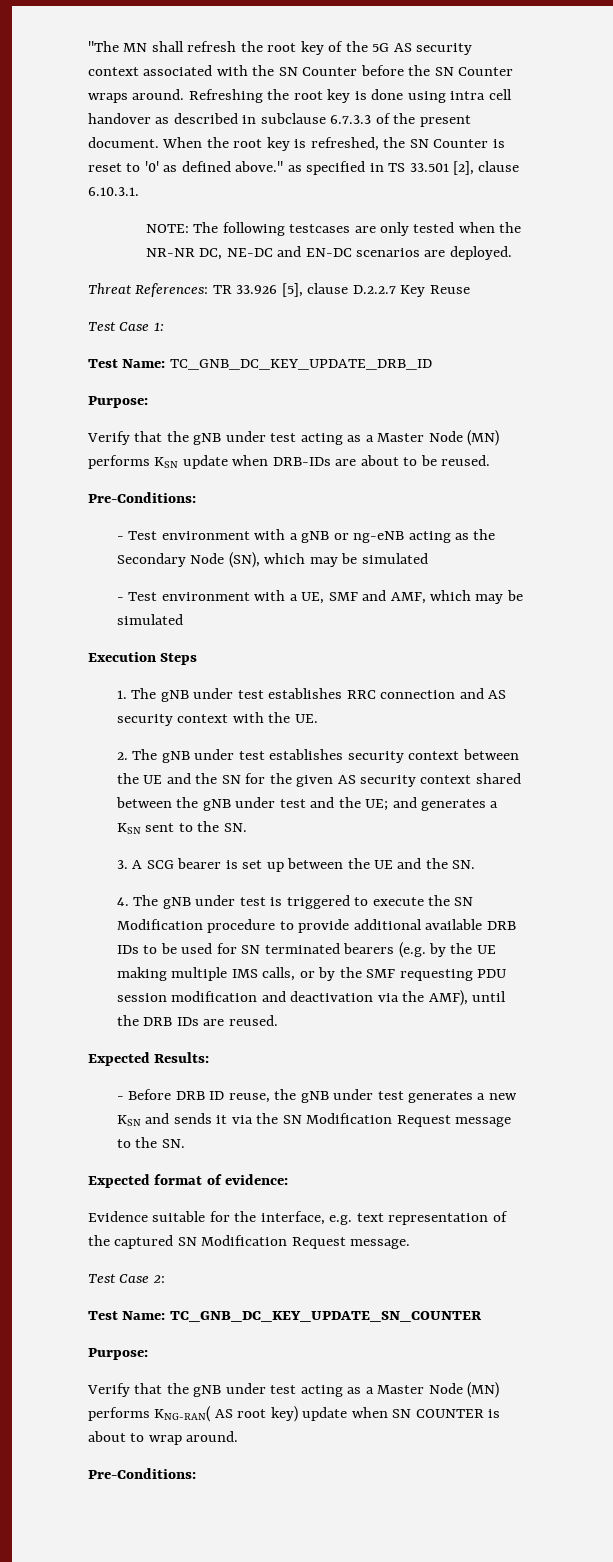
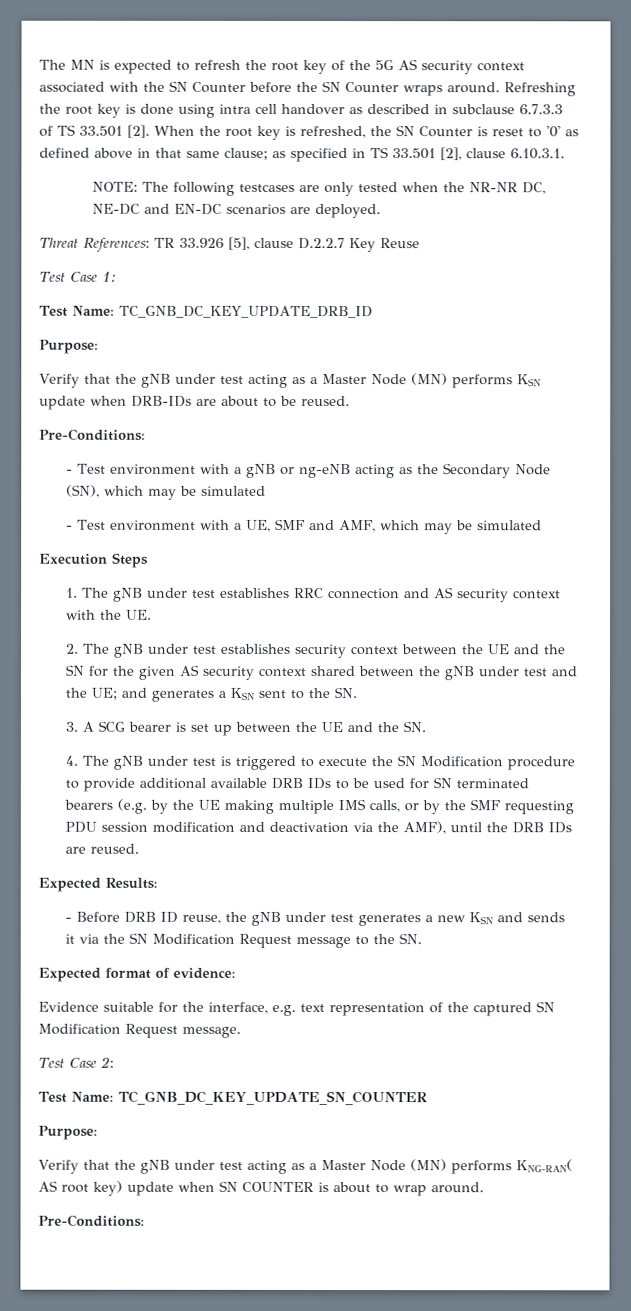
[88,41,184,52] "The MN shall -> [39,59,190,74] The MN is expected to
[393,113,471,127] [88,137,159,148] the present document. -> [57,124,150,138] TS 33.501 [2].
[235,161,284,172] above." -> [94,147,268,160] above in that same clause;

